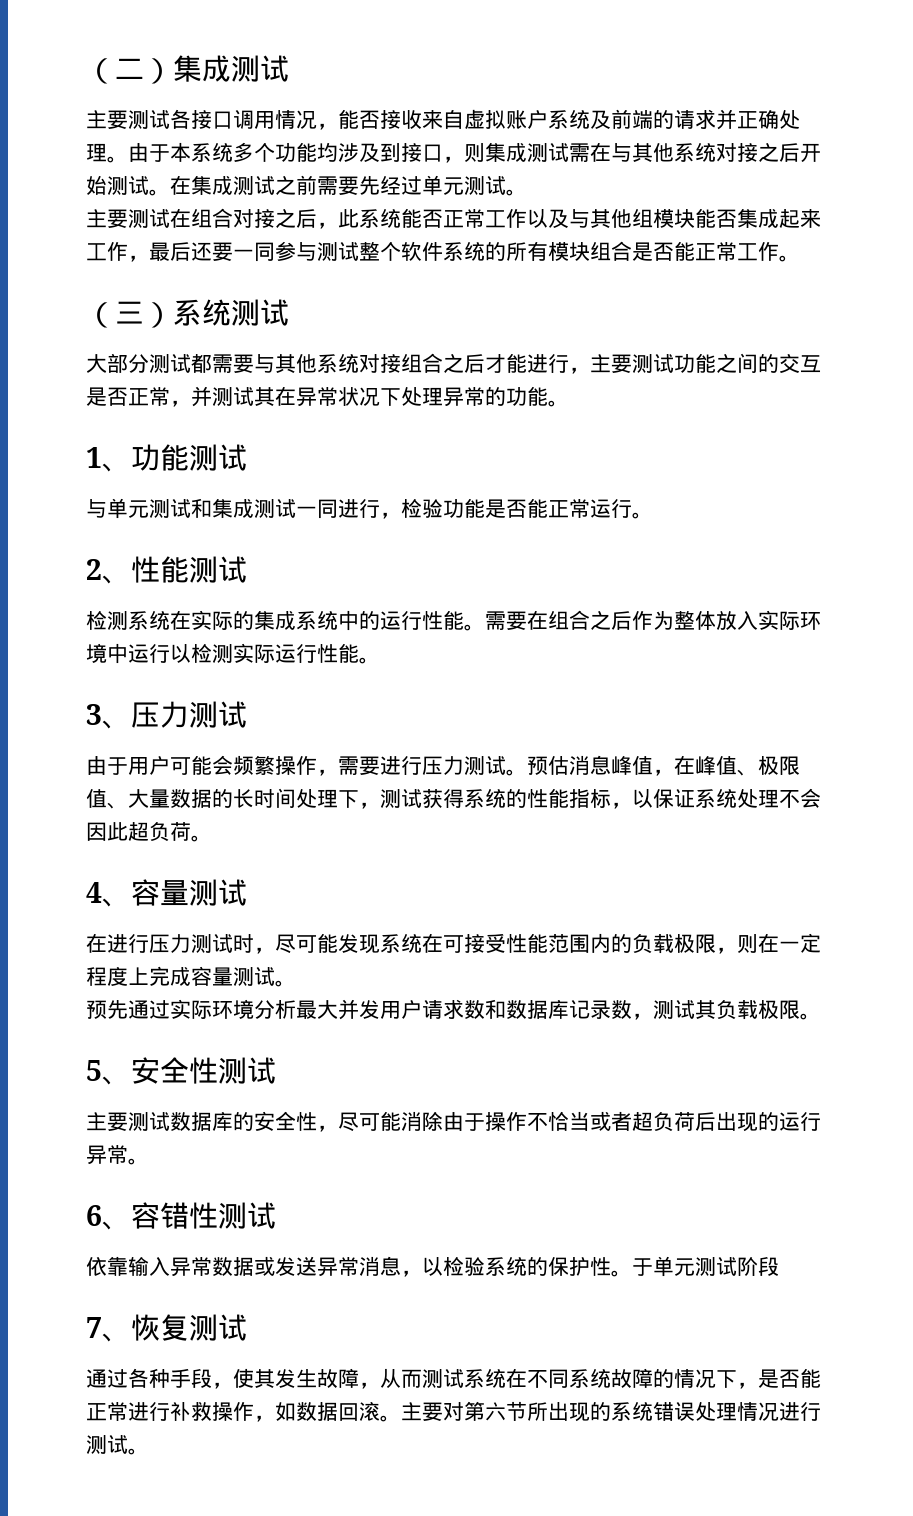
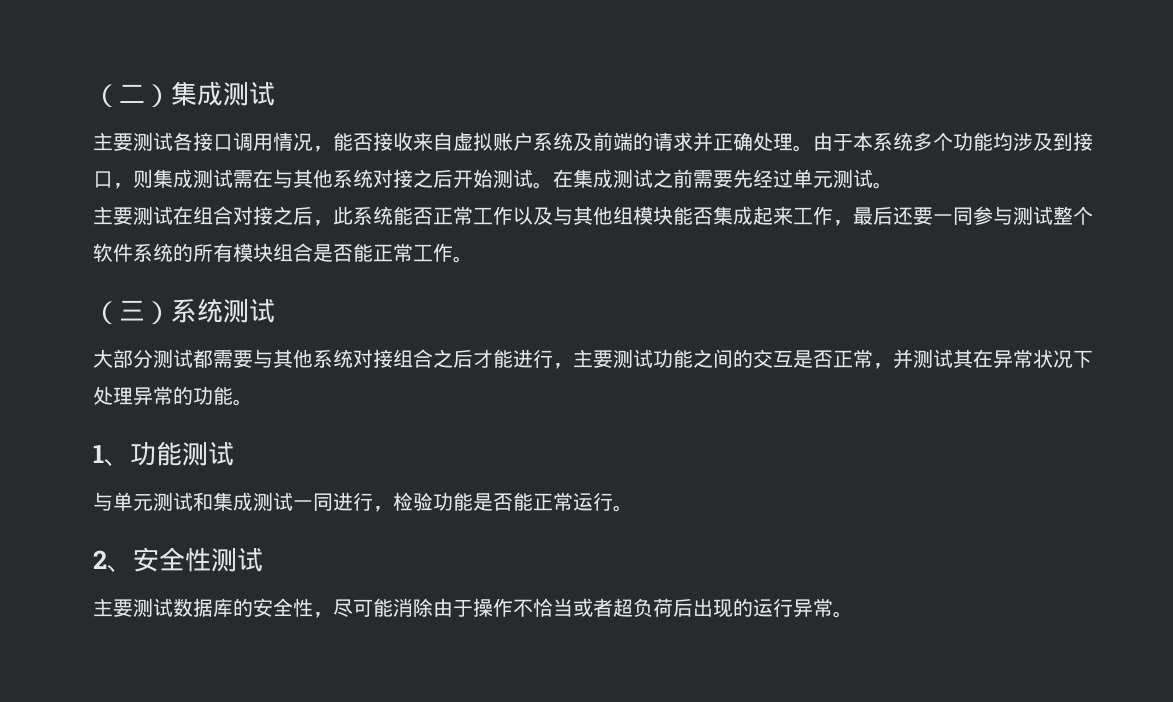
[131,556,247,583] [86,610,821,631] [86,643,380,664] [86,701,247,729] [86,755,800,776] [86,788,821,809] [86,822,212,842] [86,879,247,907] [86,933,821,954] [86,966,296,987] [86,999,821,1020] [86,1060,131,1085] 性能测试 // 检测系统在实际的集成系统中的运行性能。需要在组合之后作为整体放入实际环境中运行以检测实际运行性能。 // 3、压力测试 // 由于用户可能会频繁操作，需要进行压力测试。预估消息峰值，在峰值、极限值、大量数据的长时间处理下，测试获得系统的性能指标，以保证系统处理不会因此超负荷。 // 4、容量测试 // 在进行压力测试时，尽可能发现系统在可接受性能范围内的负载极限，则在一定程度上完成容量测试。 // 预先通过实际环境分析最大并发用户请求数和数据库记录数，测试其负载极限。 // 5、 -> (133, 569) none
[86,1202,276,1230] [86,1256,779,1277] [86,1314,247,1342] [86,1368,821,1389] [86,1401,821,1422] [86,1435,149,1455] // 6、容错性测试 // 依靠输入异常数据或发送异常消息，以检验系统的保护性。于单元测试阶段 // 7、恢复测试 // 通过各种手段，使其发生故障，从而测试系统在不同系统故障的情况下，是否能正常进行补救操作，如数据回滚。主要对第六节所出现的系统错误处理情况进行测试。 -> (853, 614) none

